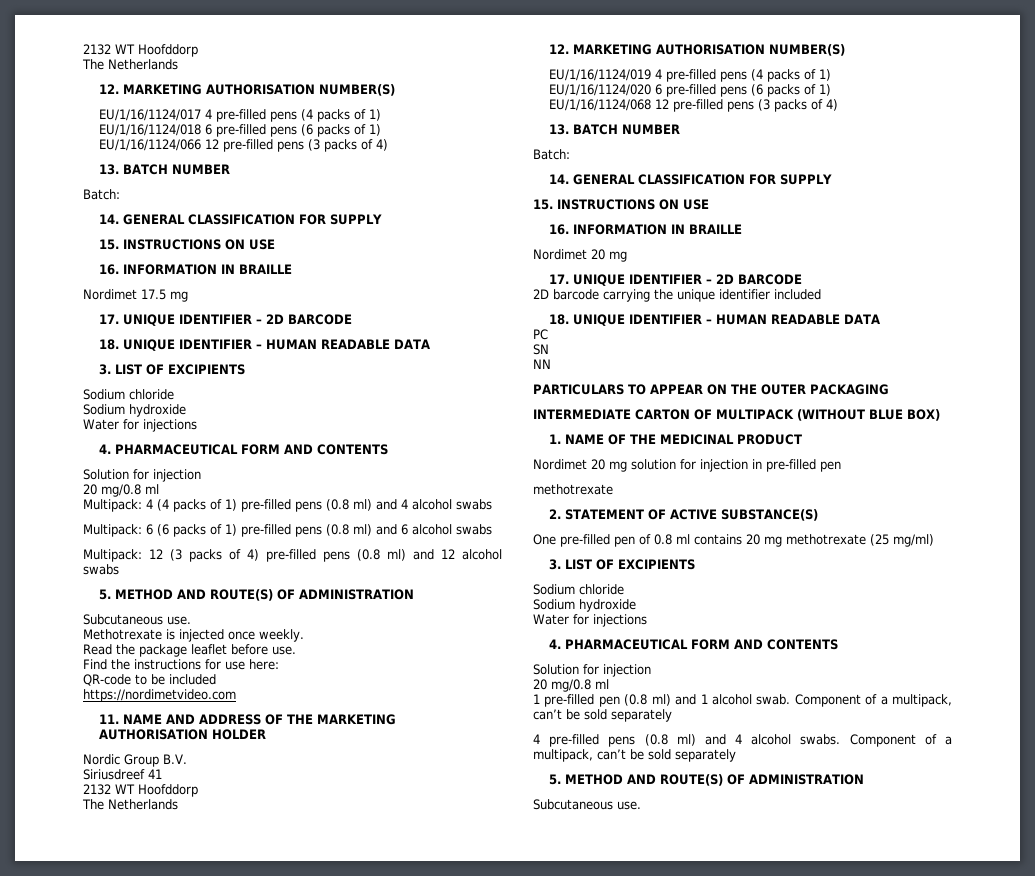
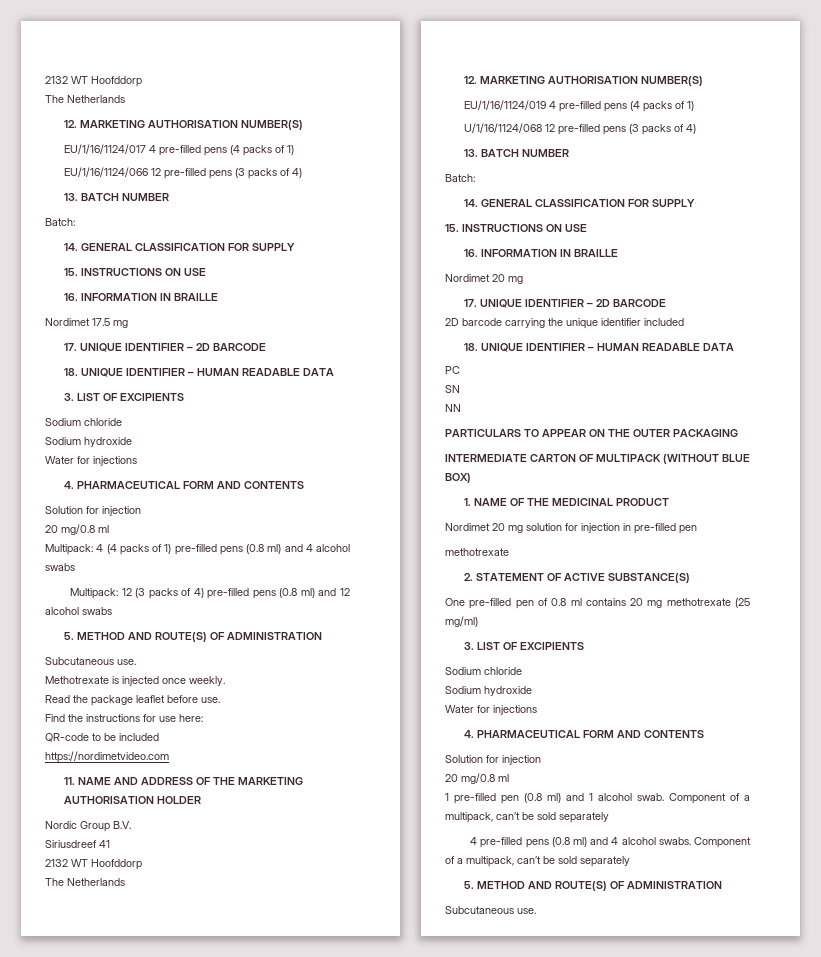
[98,124,381,137] // EU/1/16/1124/018 6 pre-filled pens (6 packs of 1) -> (294, 150) none
[83,524,492,537] // Multipack: 6 (6 packs of 1) pre-filled pens (0.8 ml) and 6 alcohol swabs -> (75, 567) none
[548,84,831,97] [548,99,651,111] EU/1/16/1124/020 6 pre-filled pens (6 packs of 1) // EU/1/16/1124/068 -> [463,123,542,133] U/1/16/1124/068

